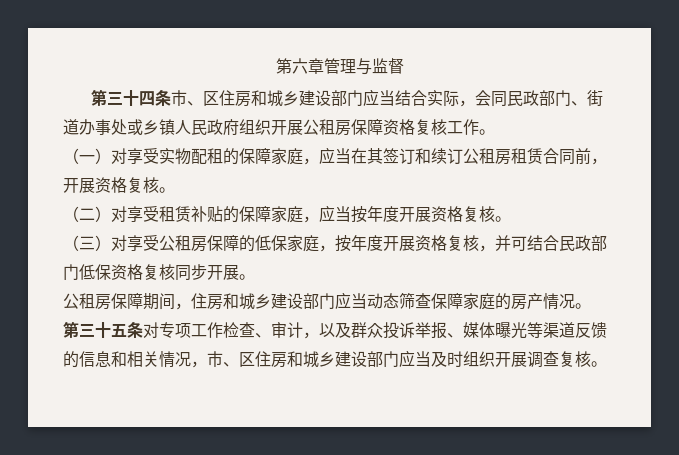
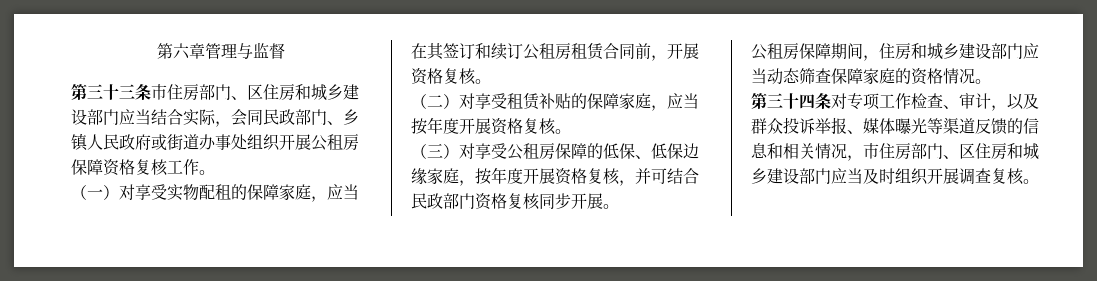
[138,89,187,106] 四条市 -> [119,84,231,101] 三条市住房部门
[586,90,603,106] [63,119,239,136] 街道办事处或乡镇人民政府 -> [343,109,359,125] [71,133,247,151] 乡镇人民政府或街道办事处
(287, 243) none -> [635,143,699,159] [411,168,427,184] 、低保边缘
[79,264,111,280] 低保 -> (475, 201) none
[511,293,543,309] 房产 -> [911,68,943,85] 资格
[111,324,127,337] 五 -> [799,94,815,109] 四
(223, 359) none -> [879,143,943,160] 住房部门

